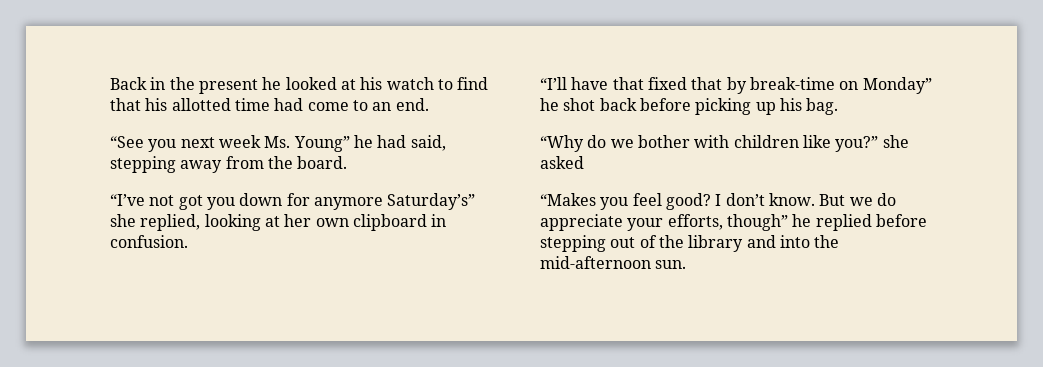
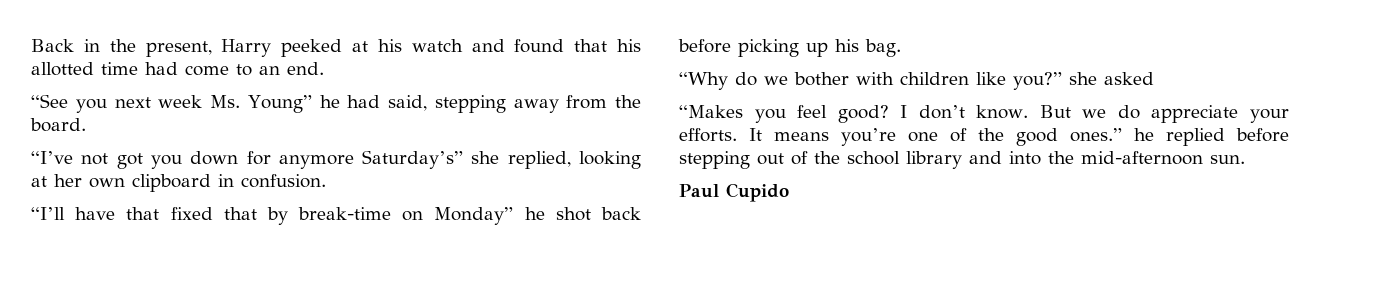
[198,77,337,94] present he looked -> [145,39,343,57] present, Harry peeked
[437,77,489,90] to find -> [471,39,565,53] and found
[667,214,788,231] efforts, though” -> [679,128,1122,146] efforts. It means you’re one of the good ones.”
(684, 241) none -> [847,151,900,165] school
(687, 264) none -> [679,183,789,202] // Paul Cupido

